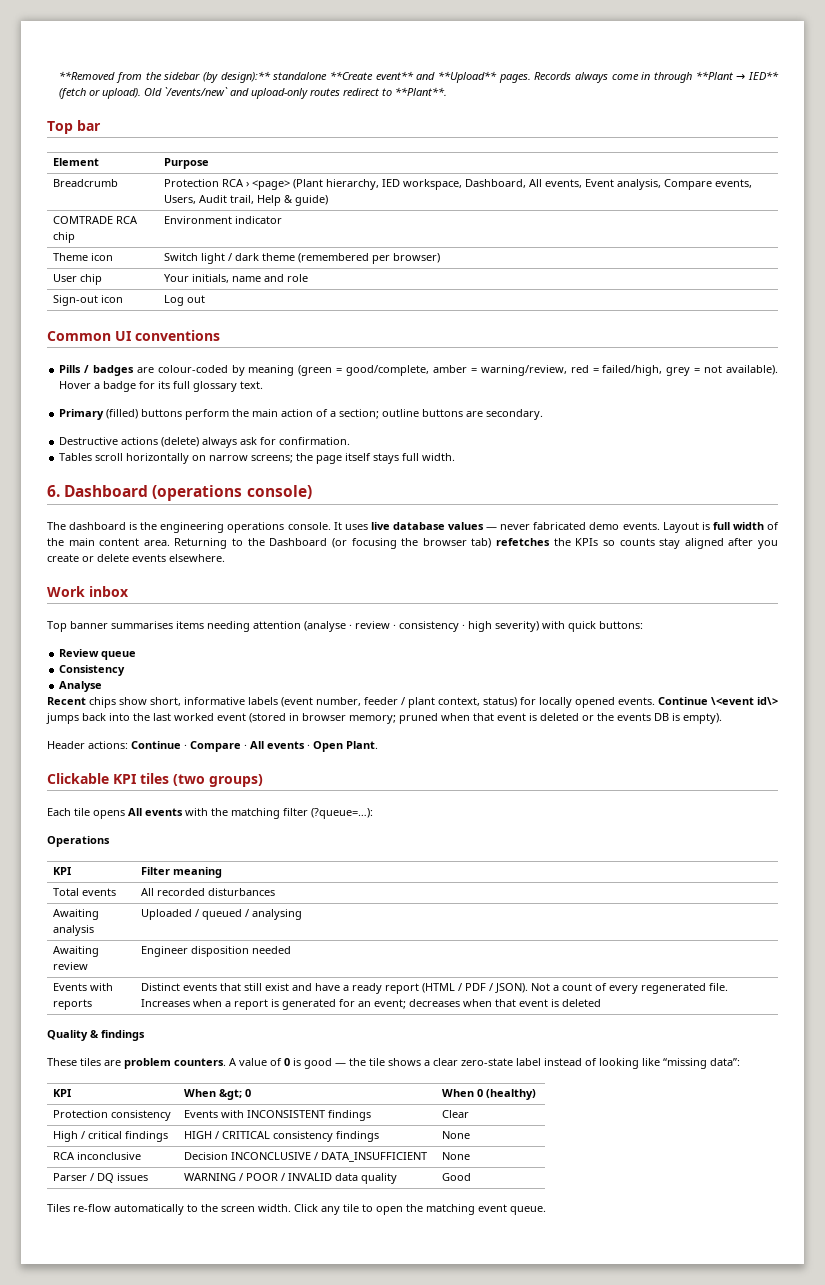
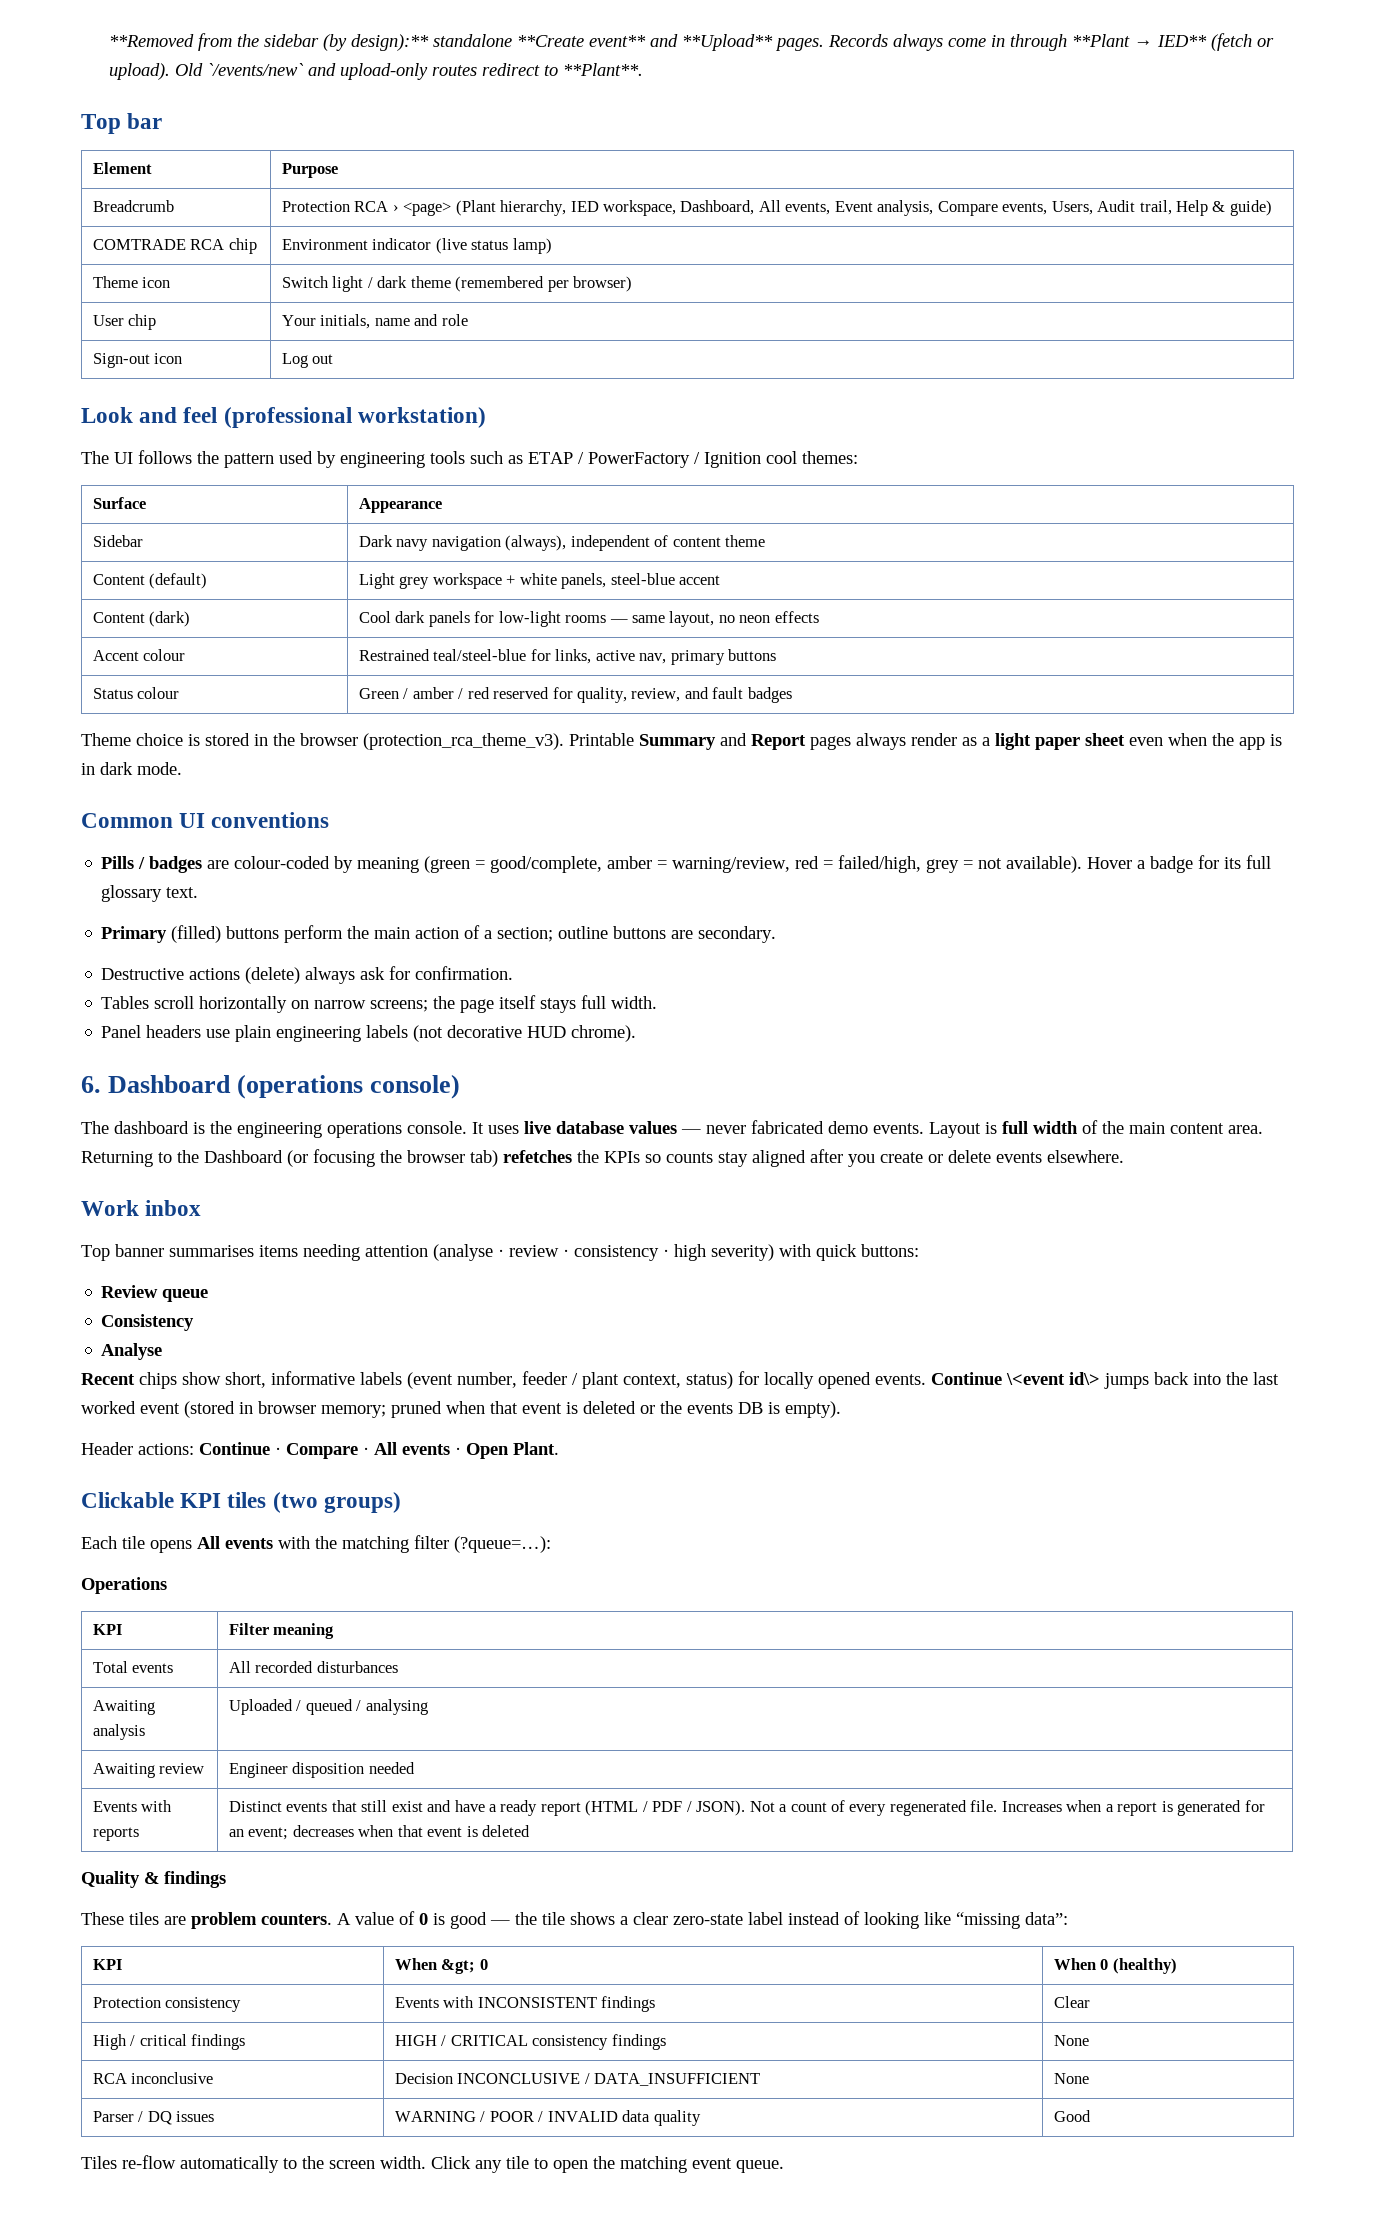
(282, 220) none -> [435,238,552,254] (live status lamp)
(205, 299) none -> [81,407,486,428] [81,450,858,468] [92,497,146,509] [358,498,442,513] [92,535,143,547] [358,535,765,551] [92,573,208,589] [358,573,720,589] [92,611,191,627] [358,611,819,627] [92,649,186,661] [358,649,776,665] [92,687,180,699] [358,687,792,703] [81,733,1282,750] [81,762,182,775] // Look and feel (professional workstation) // The UI follows the pattern used by engineering tools such as ETAP / PowerFactory / Ignition cool themes: // Surface | Appearance // Sidebar | Dark navy navigation (always), independent of content theme // Content (default) | Light grey workspace + white panels, steel-blue accent // Content (dark) | Cool dark panels for low-light rooms — same layout, no neon effects // Accent colour | Restrained teal/steel-blue for links, active nav, primary buttons // Status colour | Green / amber / red reserved for quality, review, and fault badges // Theme choice is stored in the browser (protection_rca_theme_v3). Printable Summary and Report pages always render as a light paper sheet even when the app is in dark mode.
(456, 457) none -> [101,1025,637,1042] // Panel headers use plain engineering labels (not decorative HUD chrome).

